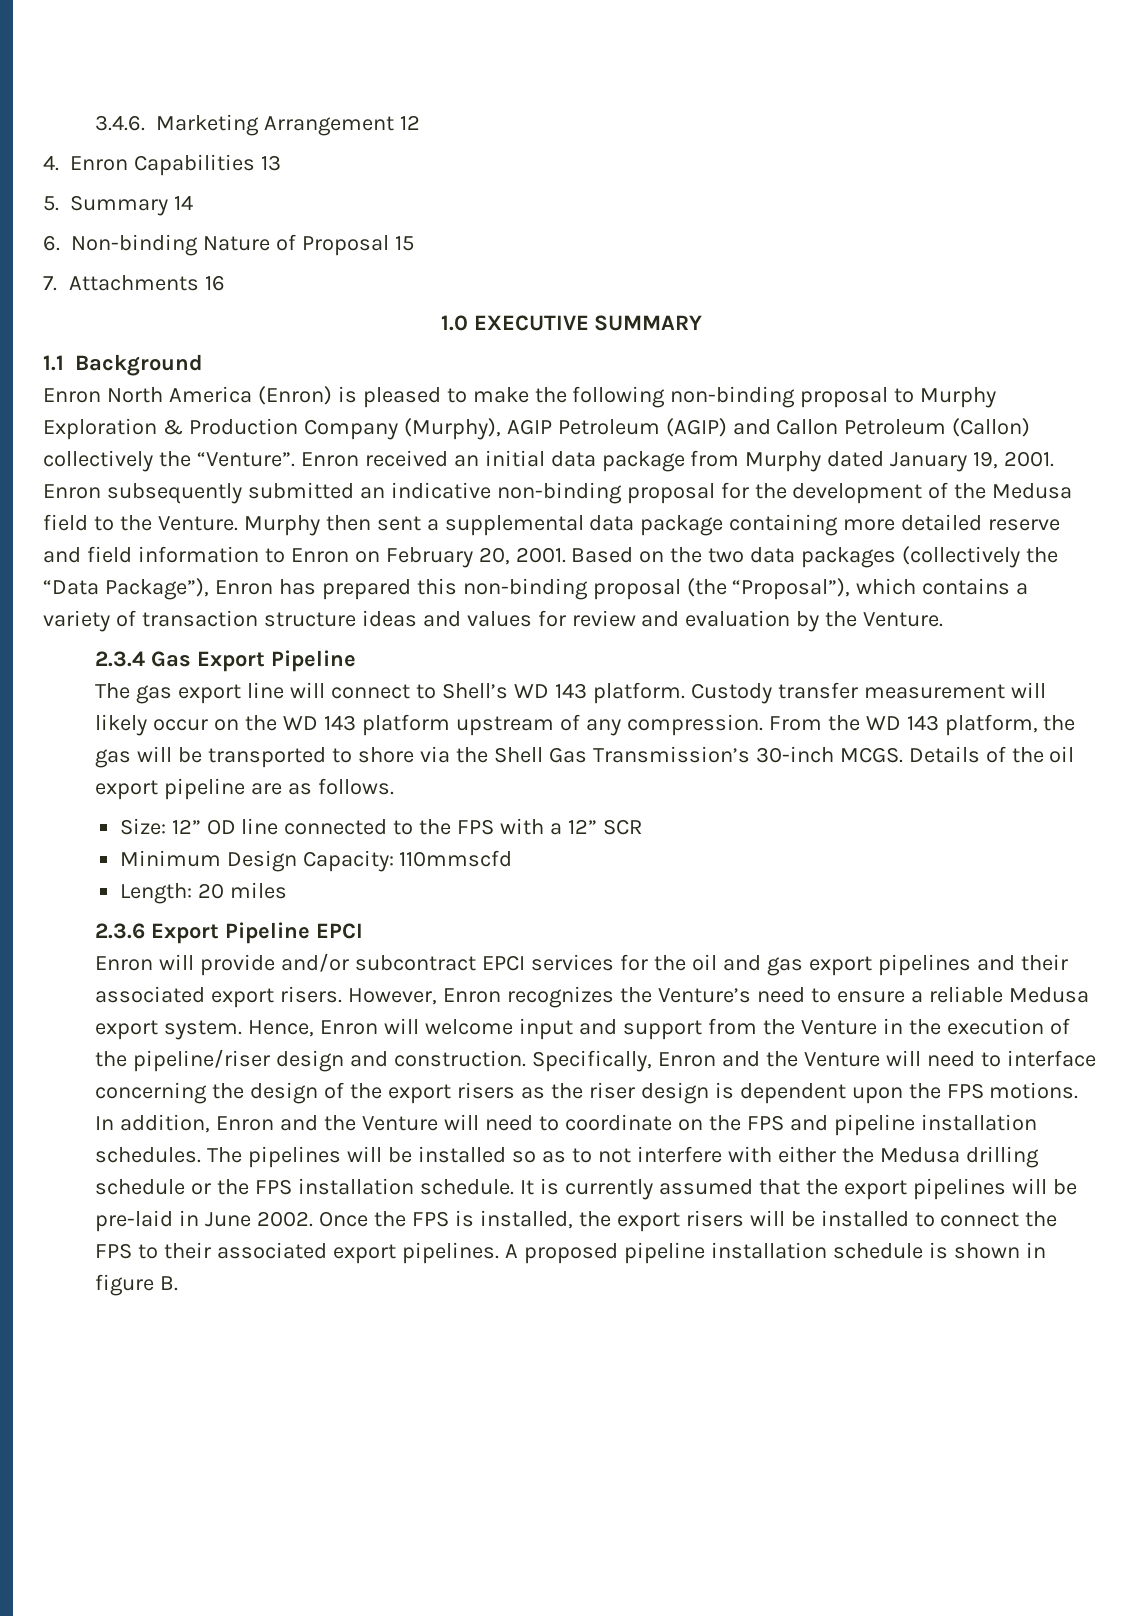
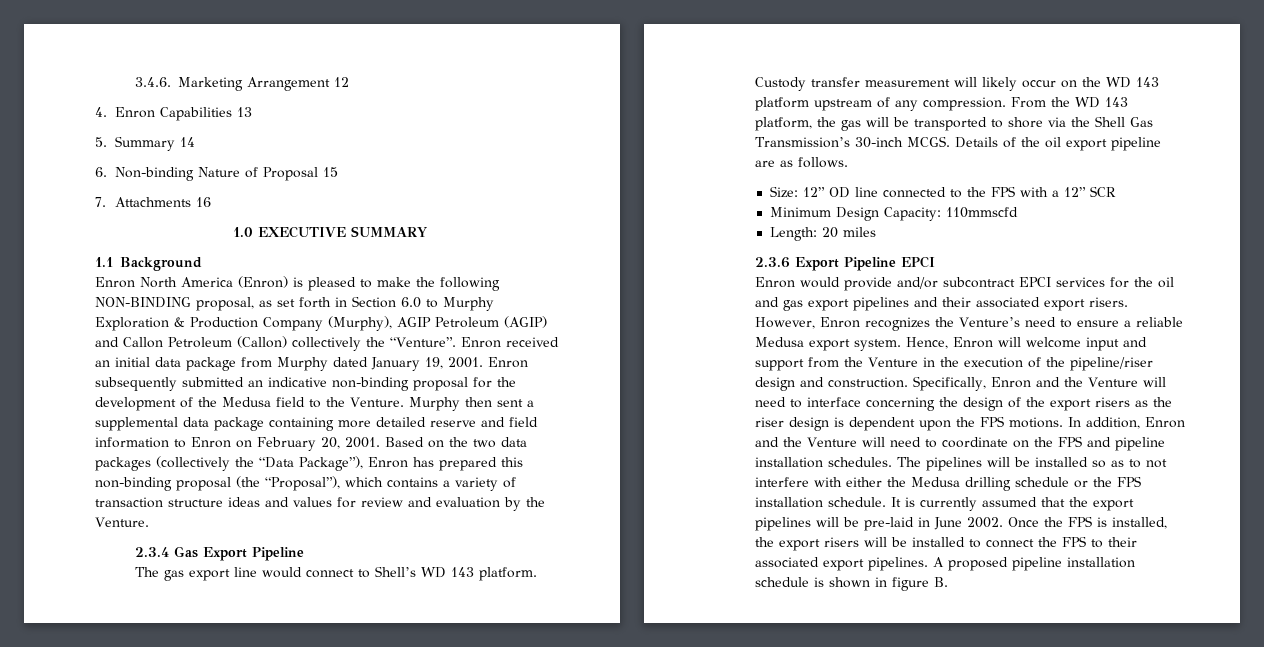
[670,386,889,408] non-binding proposal -> [95,296,421,311] NON-BINDING proposal, as set forth in Section 6.0
[290,682,326,698] will -> [261,567,302,578] would
[159,954,195,970] will -> [799,277,840,288] would

